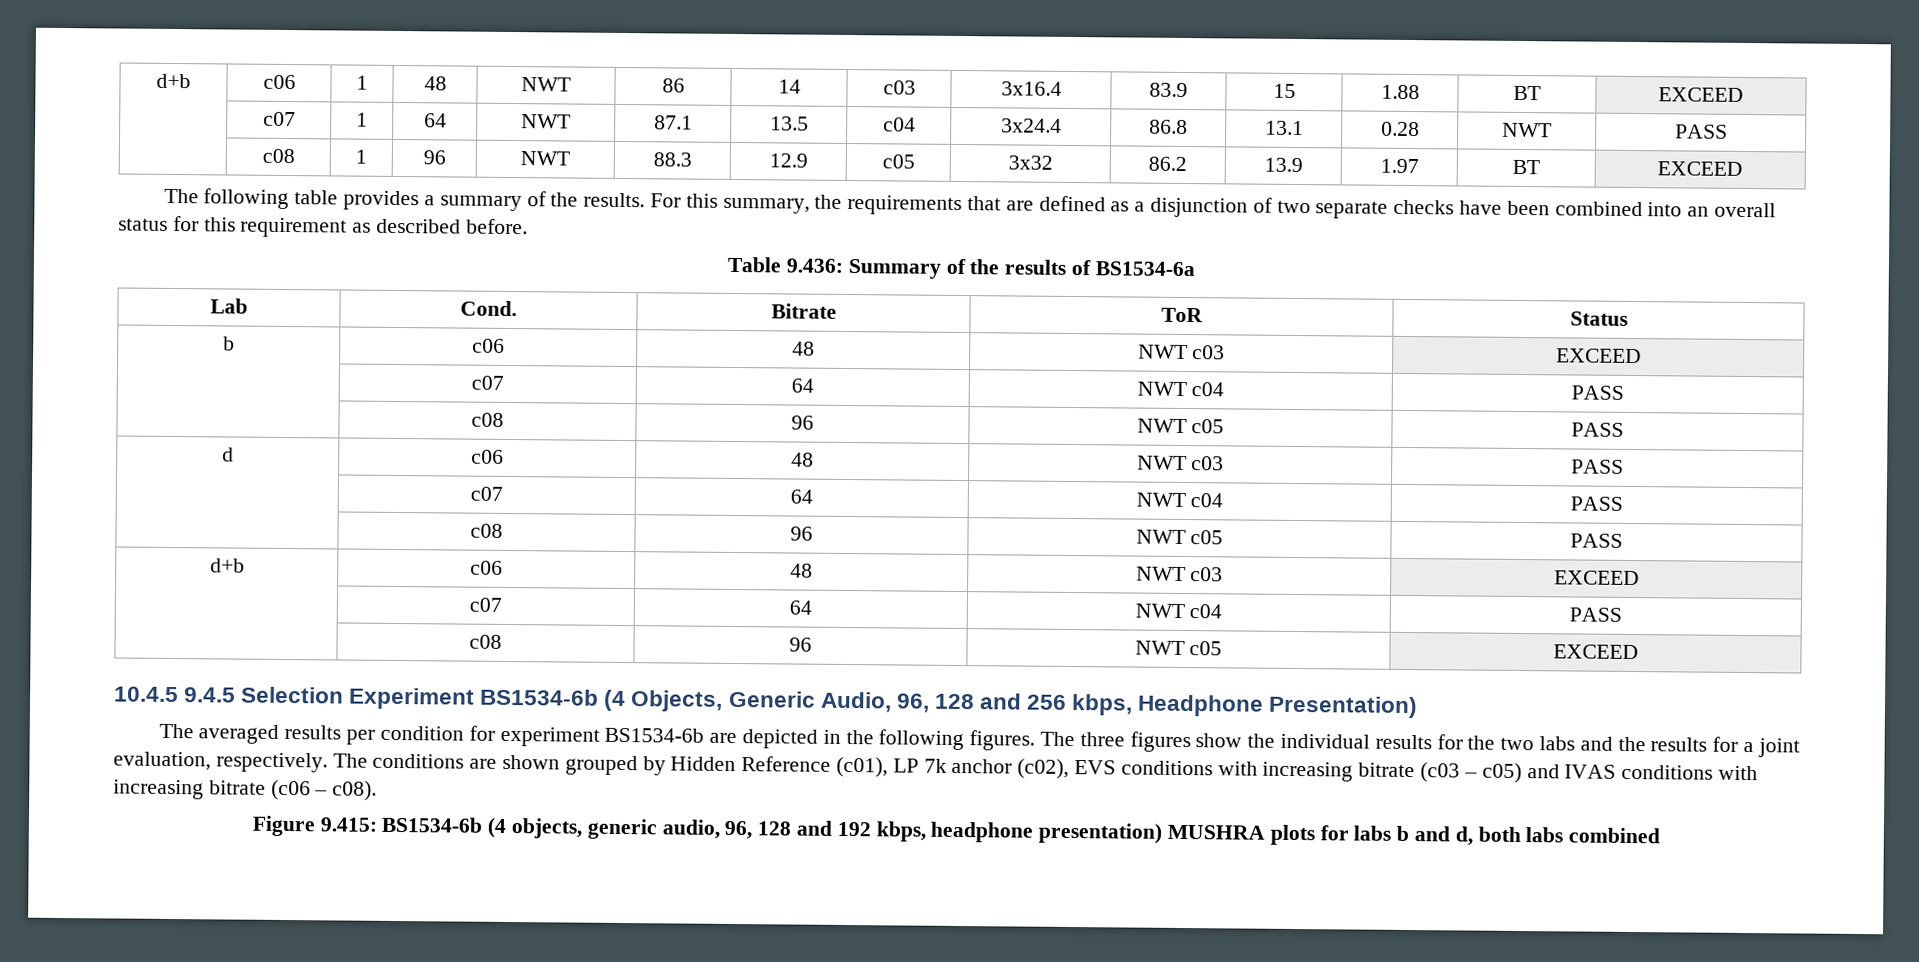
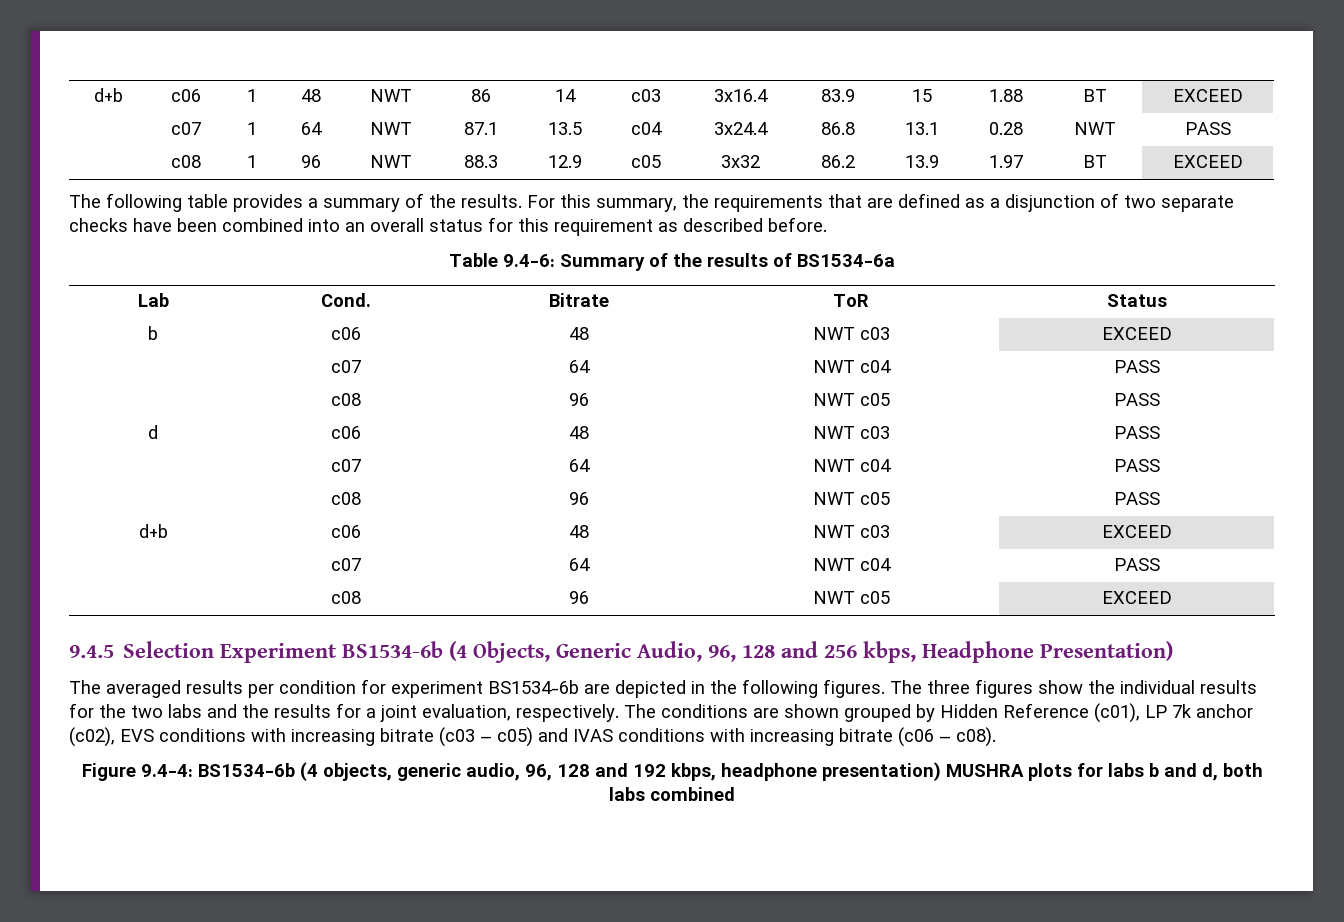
[785,258,843,273] 9.436: -> [503,254,555,267] 9.4-6:
[114,686,179,703] 10.4.5 -> (1172, 597) none
[319,817,377,832] 9.415: -> [140,764,193,777] 9.4-4:

